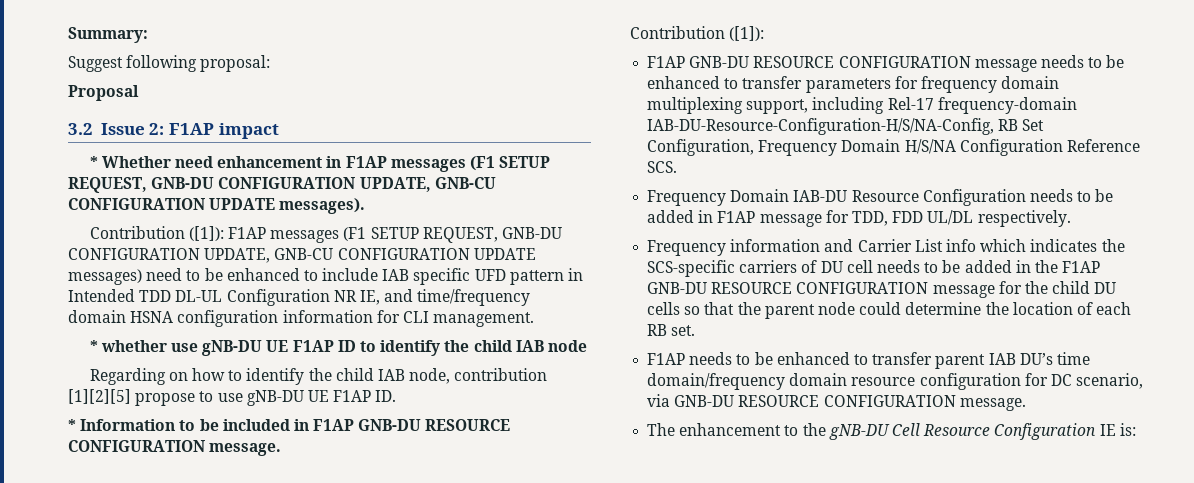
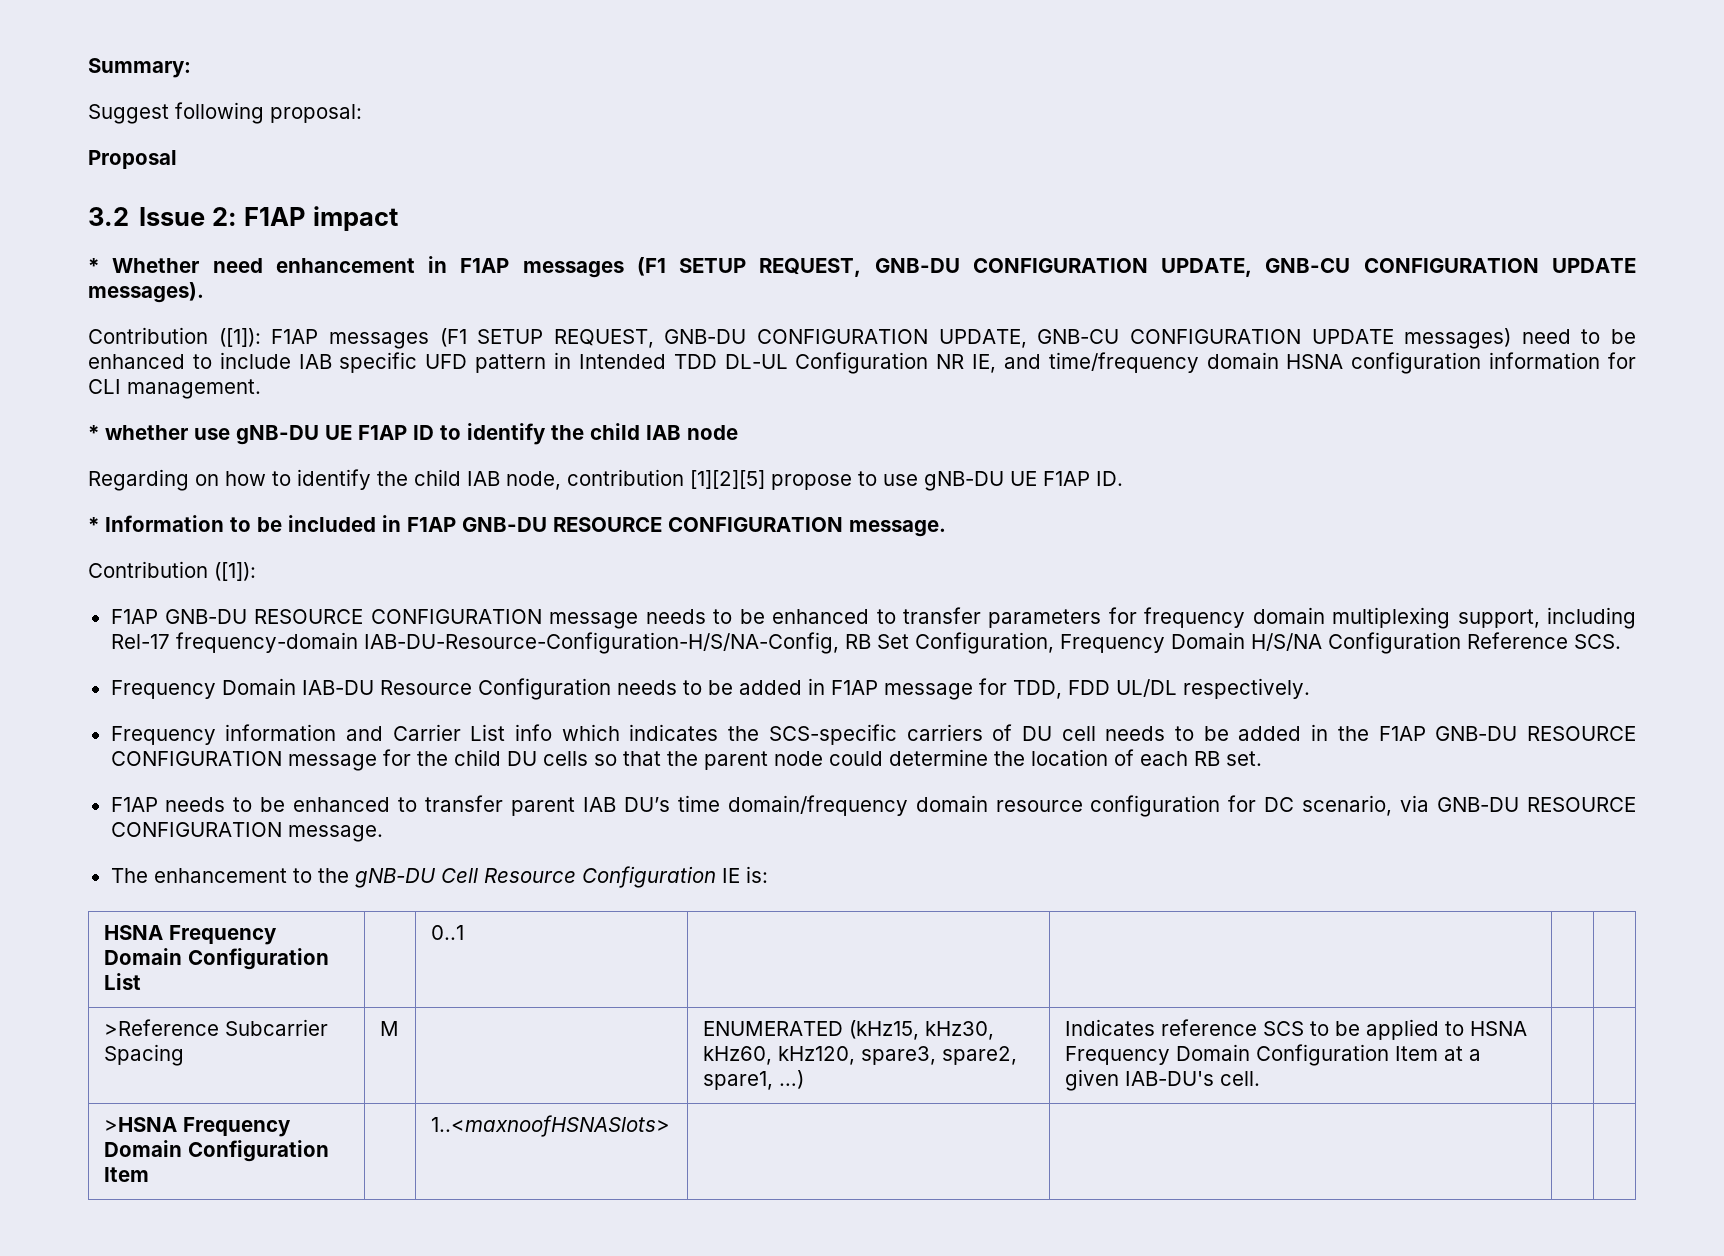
(1136, 429) none -> [103,925,277,945] [103,948,329,970] [103,973,141,990] [430,925,464,940] [103,1019,328,1036] [103,1044,184,1066] [379,1021,399,1036] [702,1020,994,1040] [702,1046,1017,1065] [702,1070,804,1090] [1064,1019,1527,1040] [1064,1044,1481,1066] [1064,1069,1260,1091] [103,1117,291,1137] [103,1140,329,1162] [103,1167,149,1182] [430,1115,670,1137] // HSNA Frequency Domain Configuration List | | 0..1 | | | | // >Reference Subcarrier Spacing | M | | ENUMERATED (kHz15, kHz30, kHz60, kHz120, spare3, spare2, spare1, …) | Indicates reference SCS to be applied to HSNA Frequency Domain Configuration Item at a given IAB-DU's cell. | | // >HSNA Frequency Domain Configuration Item | | 1..<maxnoofHSNASlots> | | | |

